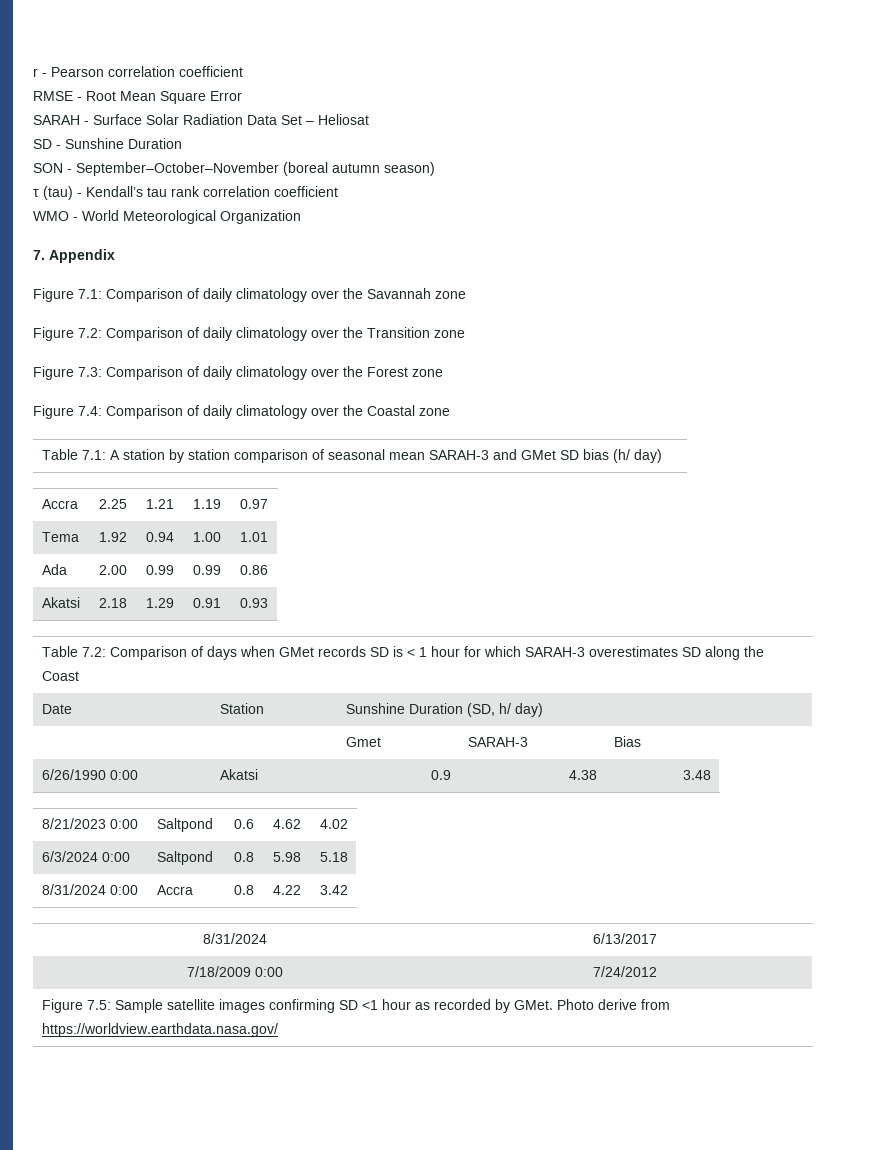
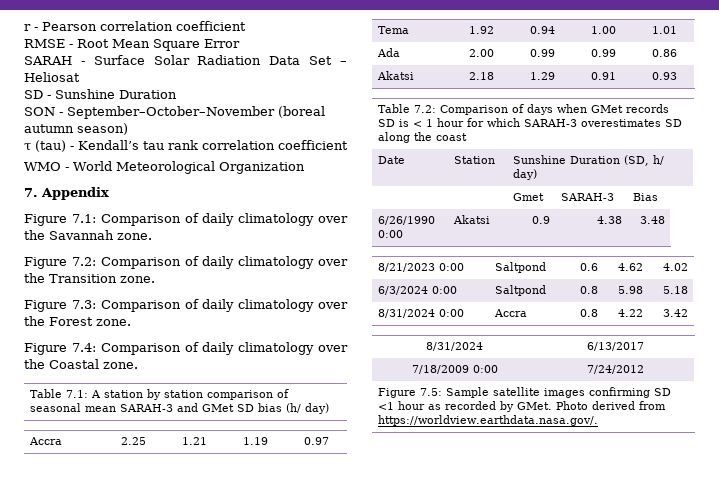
[435,291,466,299] zone -> [117,233,152,240] zone.
[434,330,465,338] zone -> [120,276,155,283] zone.
[412,369,443,377] zone -> [96,319,131,326] zone.
[419,408,450,416] zone -> [103,362,138,369] zone.
[41,671,79,681] Coast -> [436,133,468,141] coast
[597,999,670,1010] [41,1023,278,1037] derive from https://worldview.earthdata.nasa.gov/ -> [592,401,667,410] [378,415,599,426] derived from https://worldview.earthdata.nasa.gov/.

